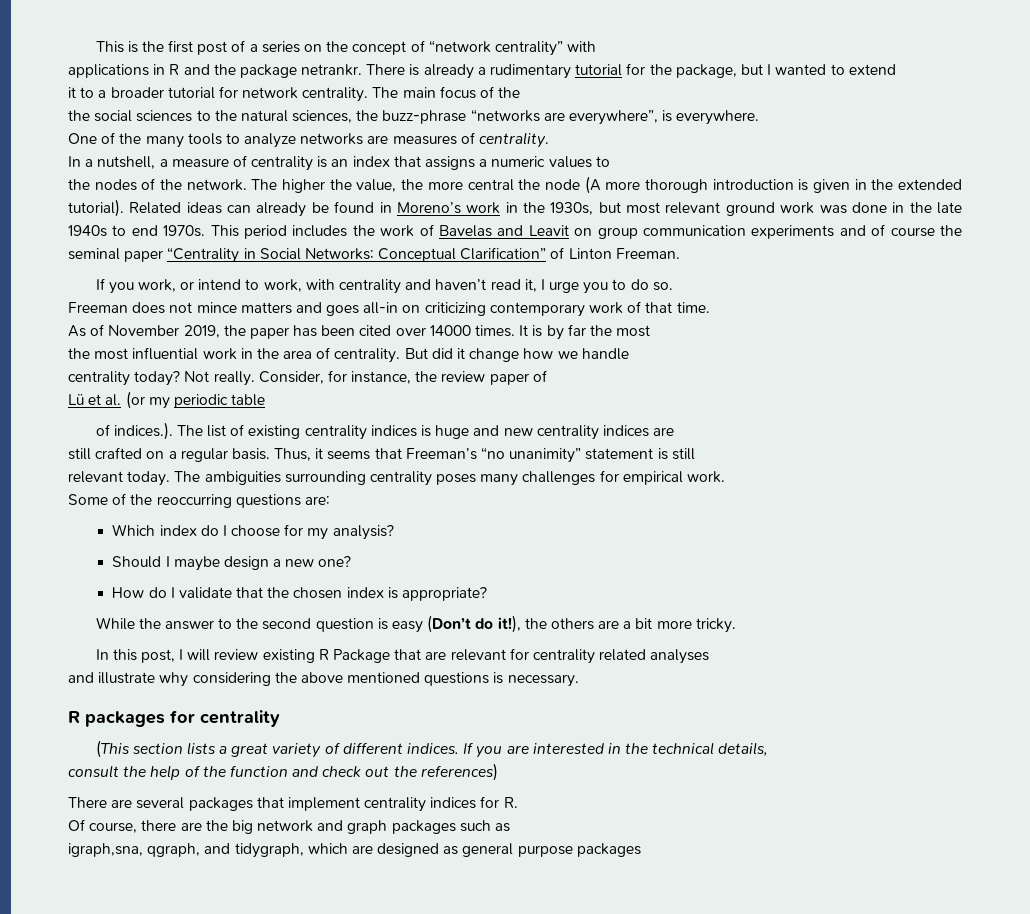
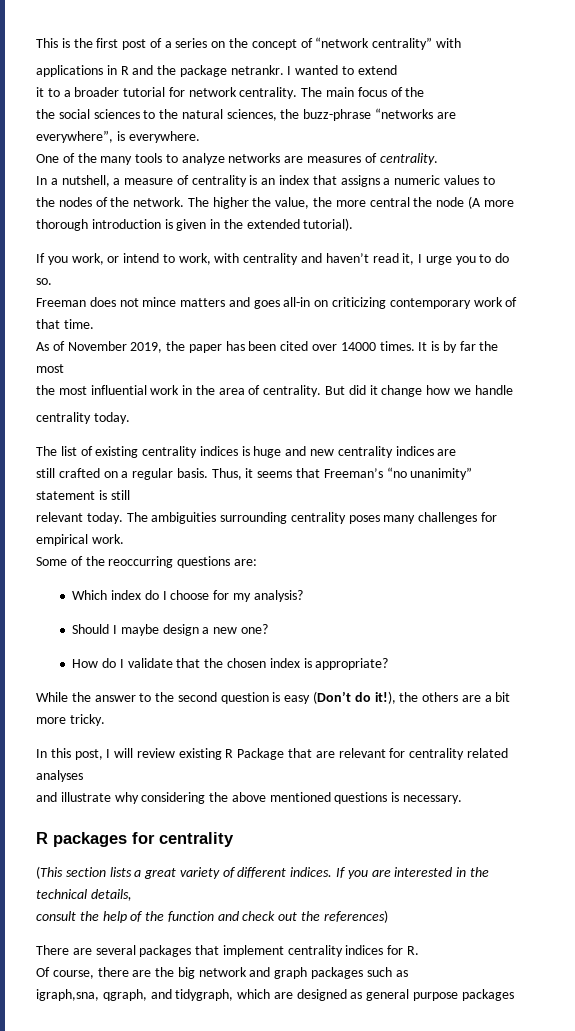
[366,63,763,79] There is already a rudimentary tutorial for the package, but -> (284, 70) none
[129,201,963,217] [68,224,962,239] [68,247,680,263] Related ideas can already be found in Moreno’s work in the 1930s, but most relevant ground work was done in the late 1940s to end 1970s. This period includes the work of Bavelas and Leavit on group communication experiments and of course the seminal paper “Centrality in Social Networks: Conceptual Clarification” of Linton Freeman. -> (354, 224) none
[134,370,547,386] [68,391,266,409] [95,422,173,440] today? Not really. Consider, for instance, the review paper of // Lü et al. (or my periodic table // of indices.). -> [93,412,130,424] today. //

